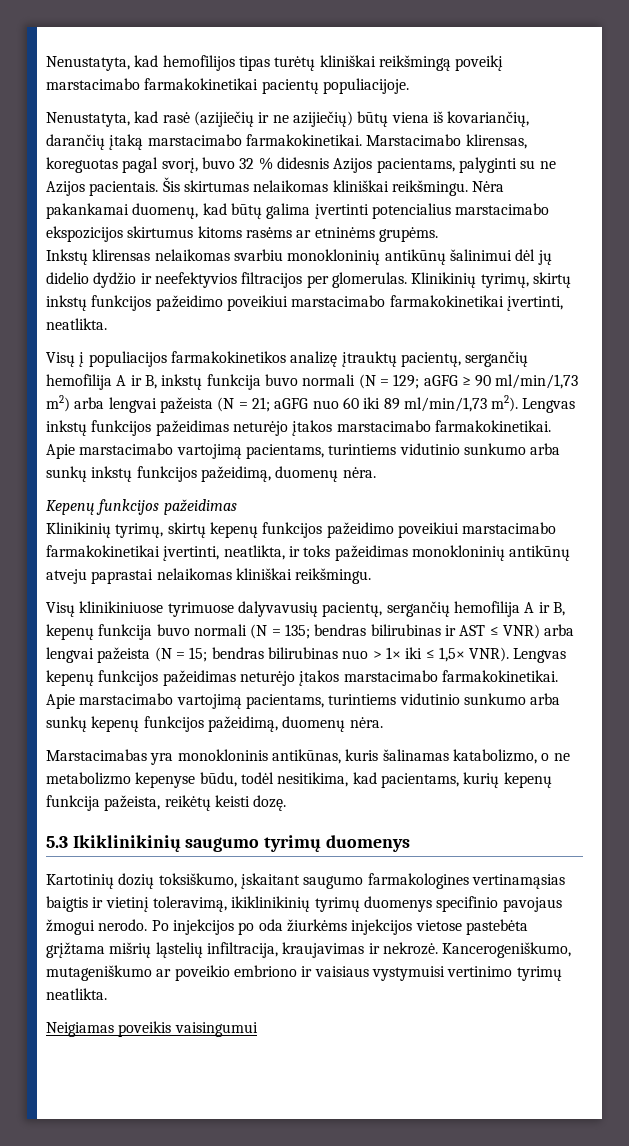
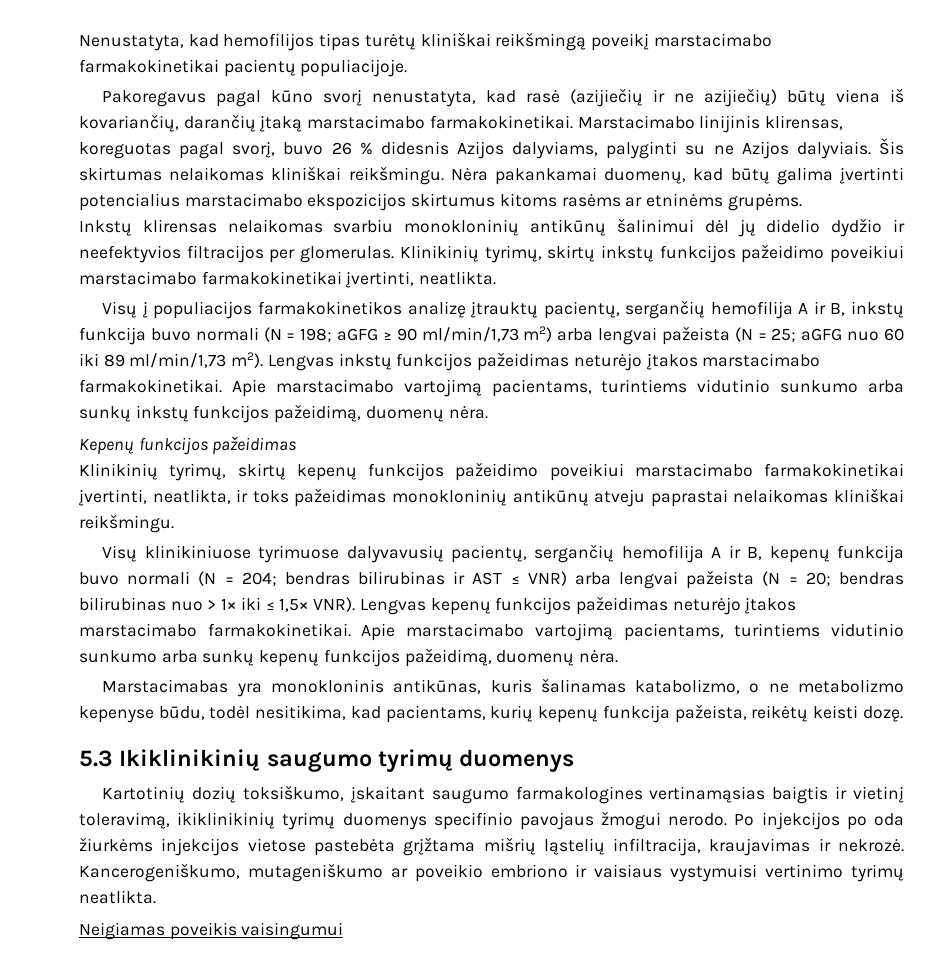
[46,112,130,127] Nenustatyta, -> [102,90,477,107] Pakoregavus pagal kūno svorį nenustatyta,
(462, 140) none -> [699,115,761,133] linijinis
[239,158,255,169] 32 -> [331,142,352,155] 26
[376,158,455,173] pacientams, -> [512,141,599,159] dalyviams,
[89,181,159,196] pacientais. -> [796,141,871,159] dalyviais.
[393,374,420,389] 129; -> [300,328,333,342] 198;
[251,397,270,412] 21; -> [771,328,797,342] 25;
[284,624,310,639] 135; -> [241,572,277,586] 204;
[189,647,208,662] 15; -> [805,572,831,586] 20;

